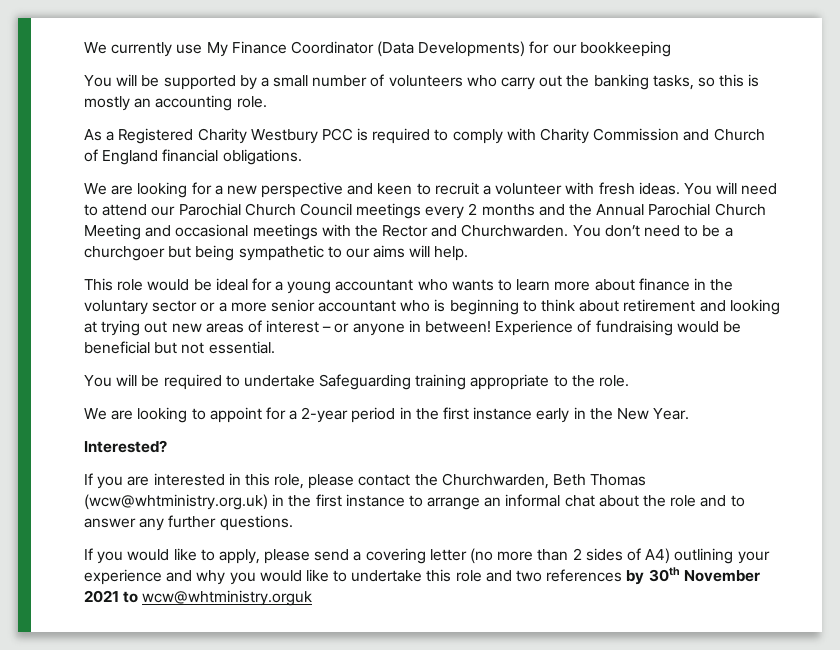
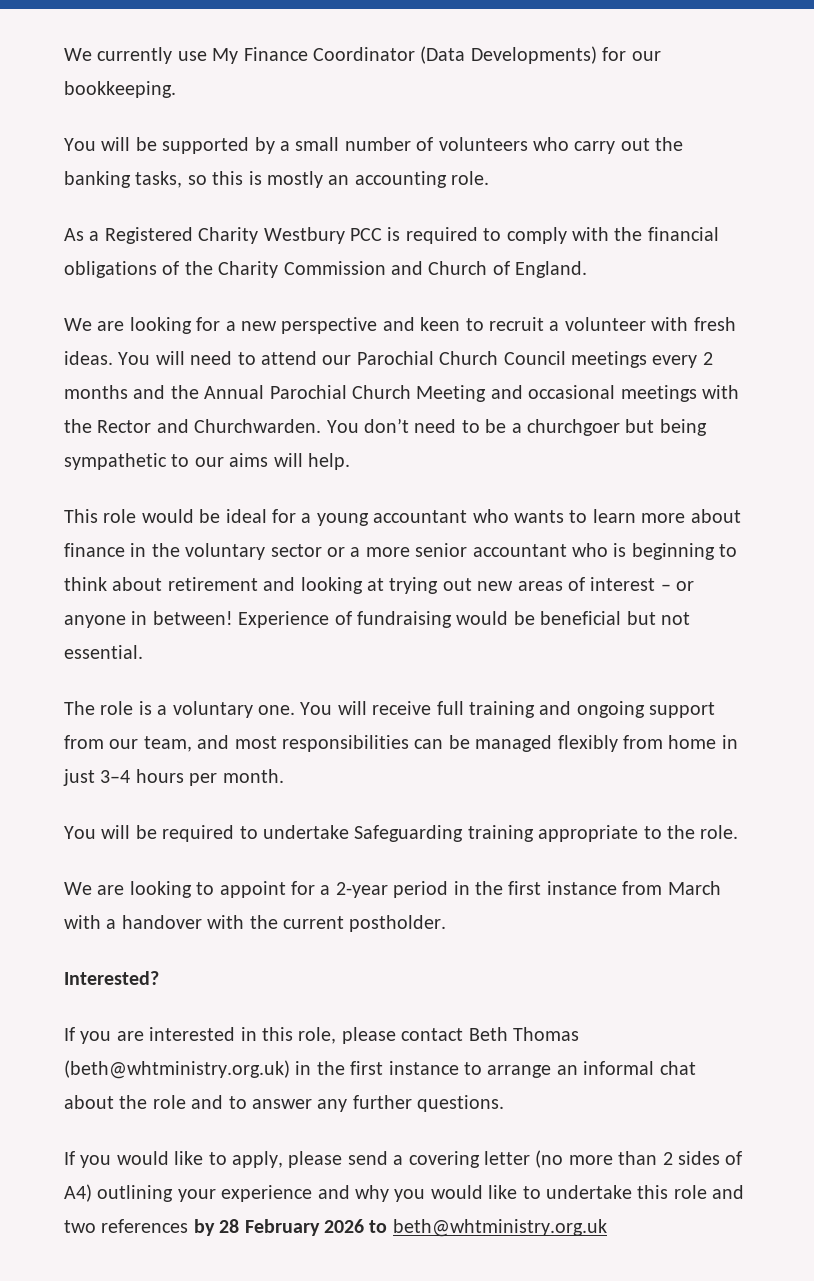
[579,41,671,57] bookkeeping -> [64,81,176,98] bookkeeping.
(536, 134) none -> [614,227,719,241] [64,261,213,278] the financial obligations of the
[102,149,302,165] England financial obligations. -> [515,261,588,278] England.
(275, 347) none -> [64,701,716,718] [64,735,738,752] [63,769,284,786] // The role is a voluntary one. You will receive full training and ongoing support from our team, and most responsibilities can be managed flexibly from home in just 3–4 hours per month.
[536,407,690,423] early in the New Year. -> [622,881,721,895] [64,915,447,932] from March with a handover with the current postholder.
[414,473,549,489] the Churchwarden, -> (464, 1034) none
[84,494,268,510] (wcw@whtministry.org.uk) -> [64,1060,290,1079] (beth@whtministry.org.uk)
[648,567,760,582] [84,590,313,606] 30th November 2021 to wcw@whtministry.orguk -> [219,1219,607,1237] 28 February 2026 to beth@whtministry.org.uk

